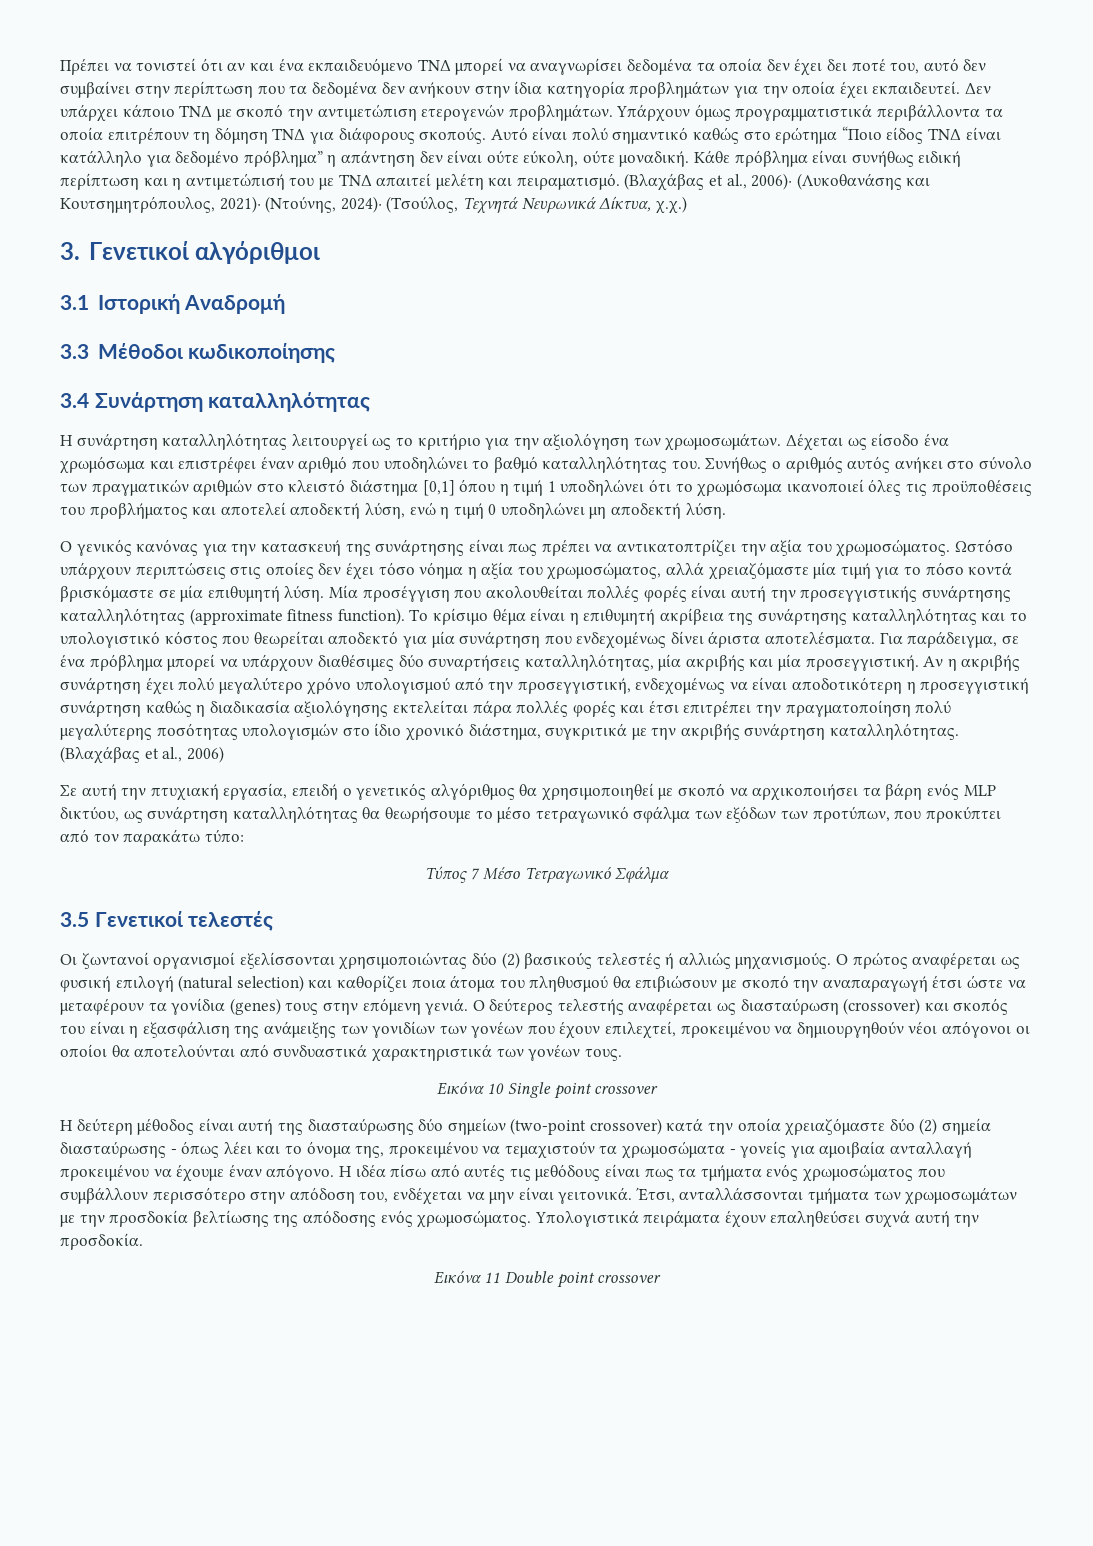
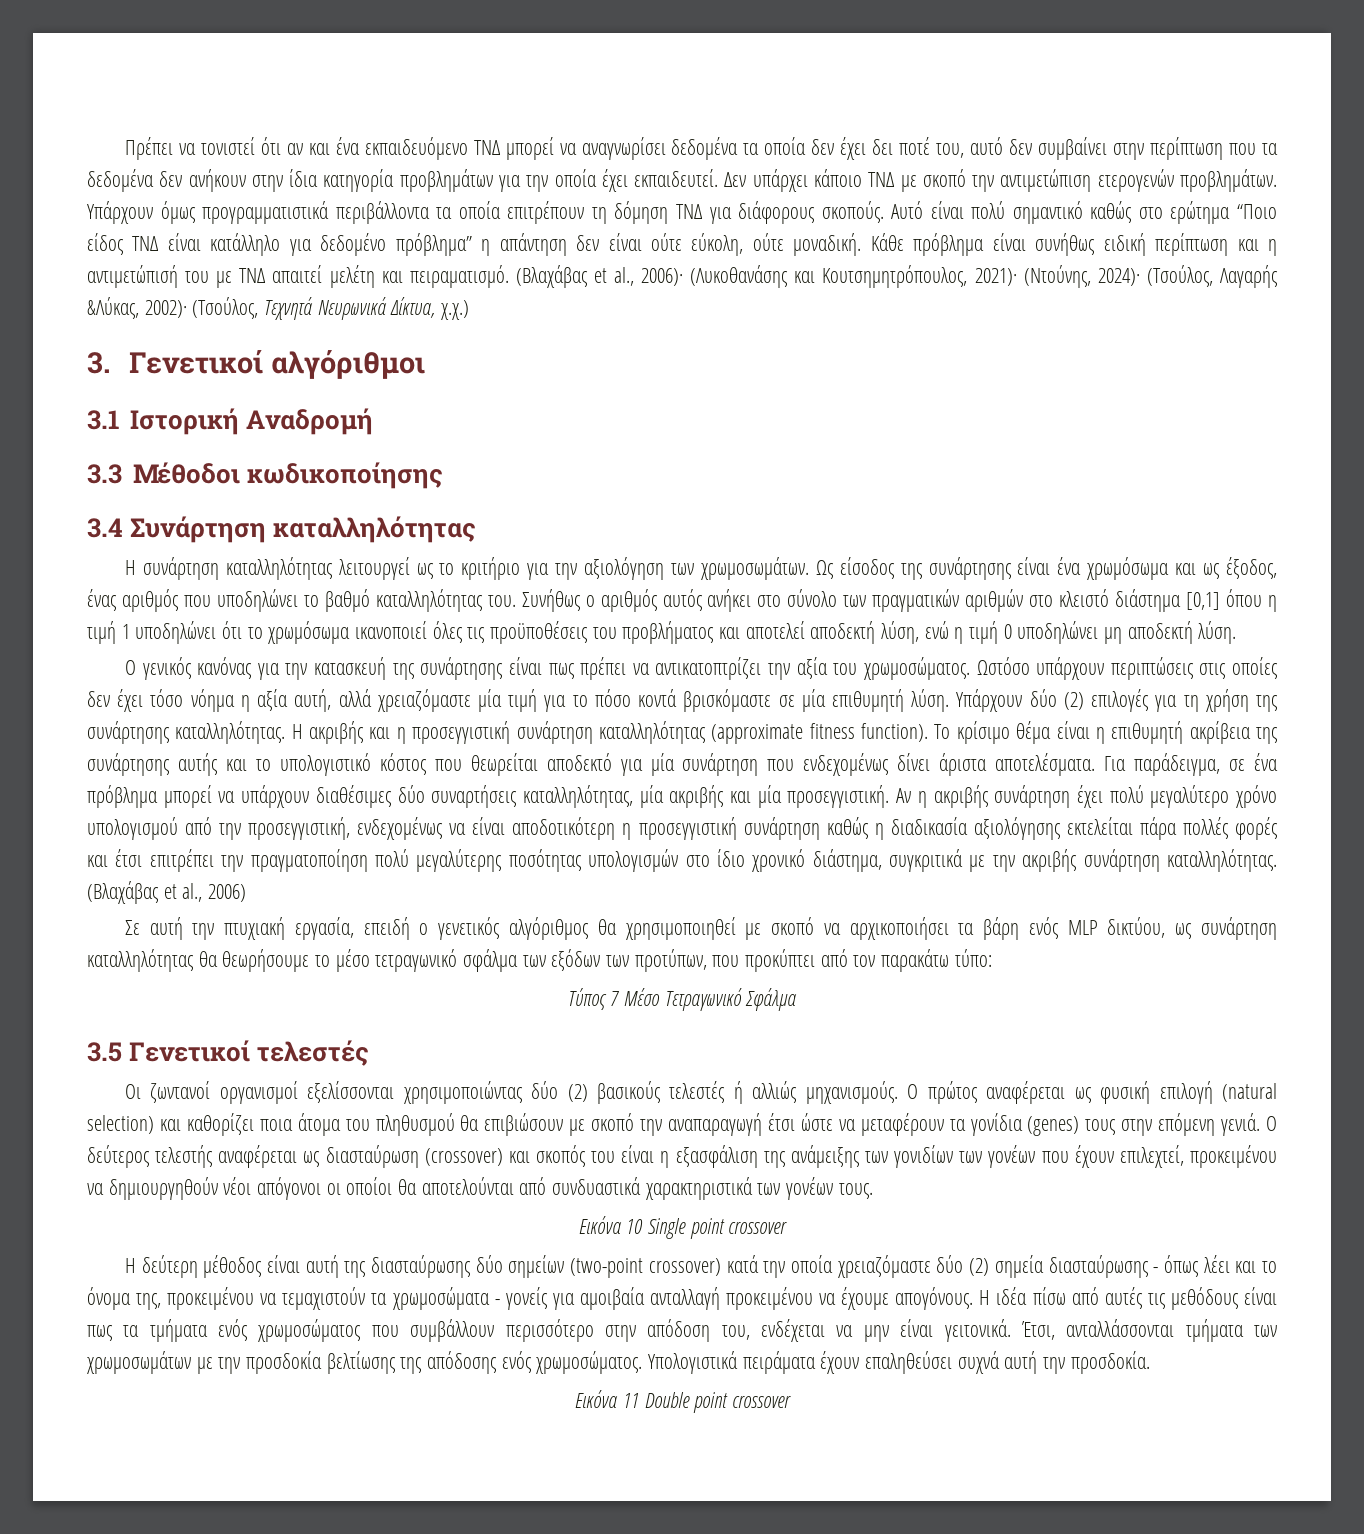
(459, 204) none -> [1220,265,1279,288] [87,297,259,319] Λαγαρής &Λύκας, 2002)· (Τσούλος,
[786,433,949,451] [60,456,348,474] Δέχεται ως είσοδο ένα χρωμόσωμα και επιστρέφει έναν αριθμό -> [815,557,1278,580] [87,589,179,612] Ως είσοδος της συνάρτησης είναι ένα χρωμόσωμα και ως έξοδος, ένας αριθμός
[517,562,662,580] του χρωμοσώματος, -> [294,689,332,712] αυτή,
[328,585,1011,602] Μία προσέγγιση που ακολουθείται πολλές φορές είναι αυτή την προσεγγιστικής συνάρτησης -> [956,689,1278,712] [87,721,593,744] Υπάρχουν δύο (2) επιλογές για τη χρήση της συνάρτησης καταλληλότητας. Η ακριβής και η προσεγγιστική συνάρτηση
[851,608,977,625] καταλληλότητας -> [177,753,218,776] αυτής
[228,1164,335,1181] έναν απόγονο. -> [895,1287,974,1310] απογόνους.

